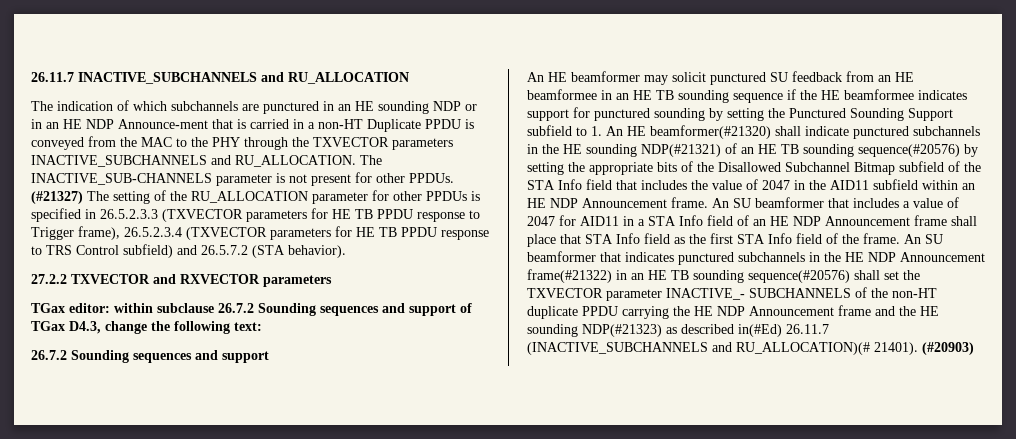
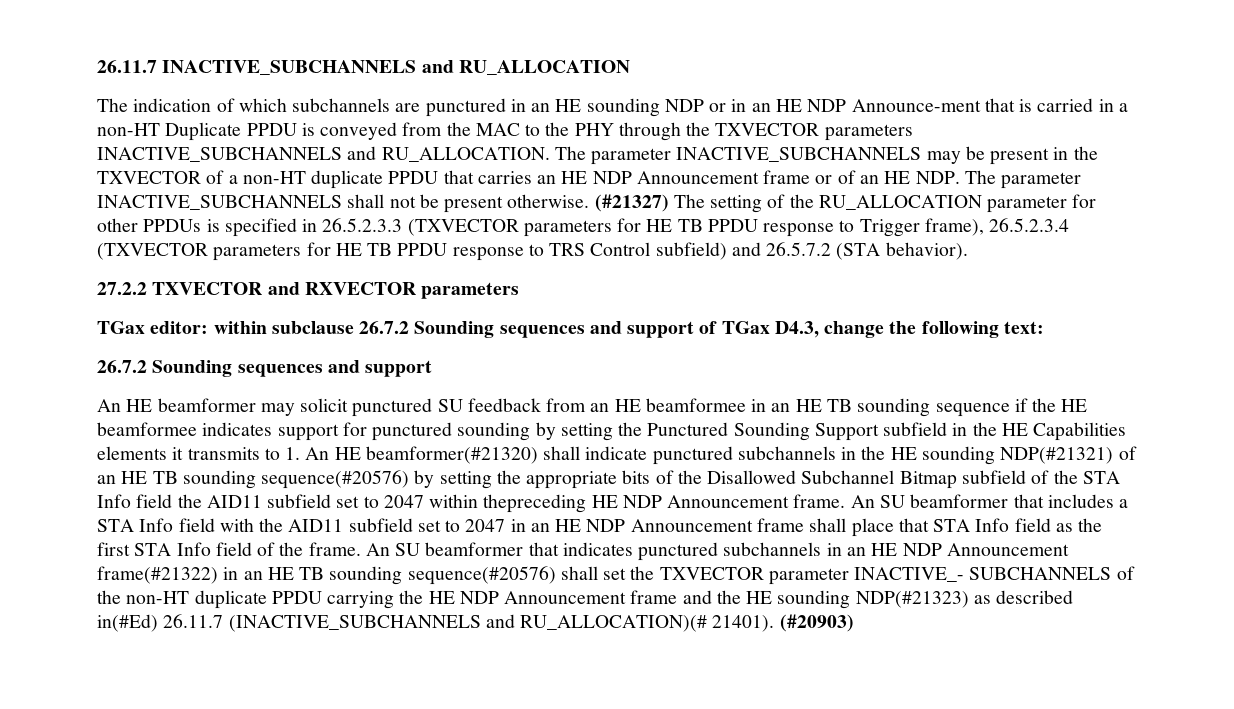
[31,172,454,186] INACTIVE_SUB-CHANNELS parameter is not present for other PPDUs. -> [591,146,1098,165] [97,170,1082,189] [97,194,590,213] parameter INACTIVE_SUBCHANNELS may be present in the TXVECTOR of a non-HT duplicate PPDU that carries an HE NDP Announcement frame or of an HE NDP. The parameter INACTIVE_SUBCHANNELS shall not be present otherwise.
(572, 130) none -> [952,422,1127,441] [97,446,260,460] in the HE Capabilities elements it transmits
[616,179,975,190] that includes the value of 2047 in the AID11 subfield within an -> [177,494,587,513] the AID11 subfield set to 2047 within thepreceding
[913,197,959,208] [527,215,749,226] value of 2047 for AID11 in a STA Info field of -> [97,518,526,532] STA Info field with the AID11 subfield set to 2047 in
[824,252,841,262] the -> [846,547,866,556] an

